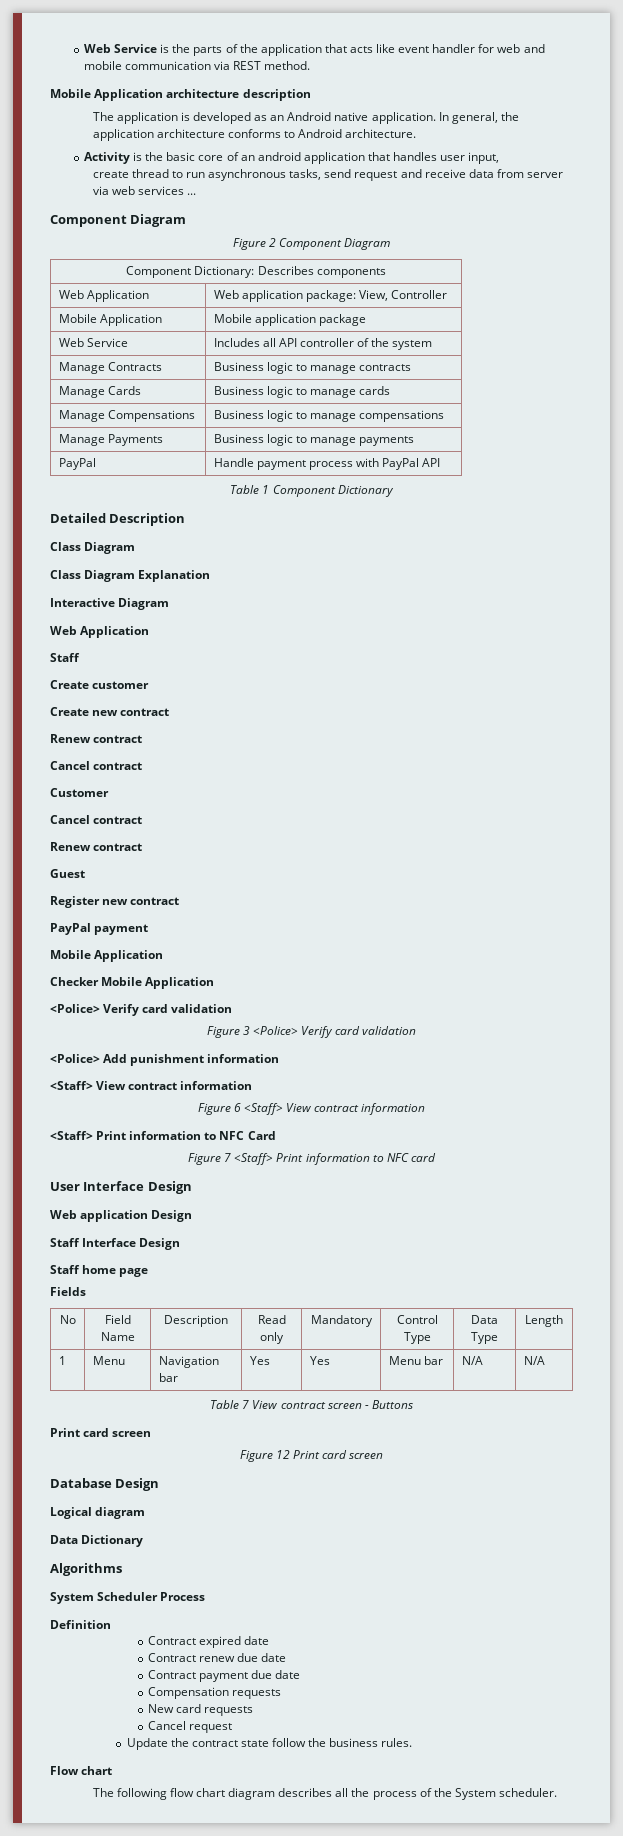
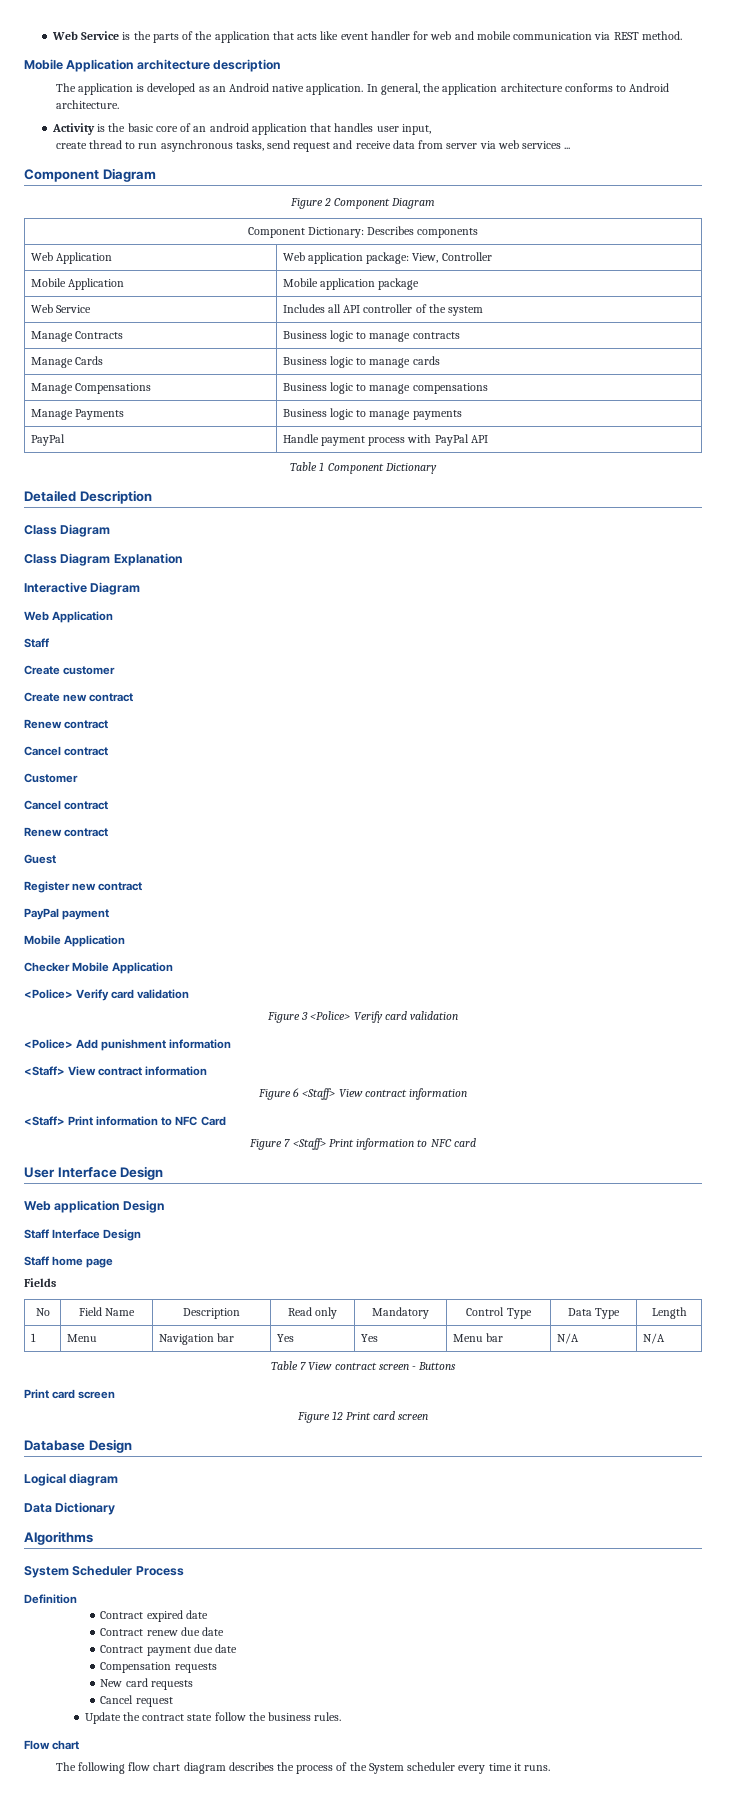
[335,1788,349,1797] all -> (274, 1766) none
[498,1788,557,1797] scheduler. -> [407,1762,551,1774] scheduler every time it runs.

